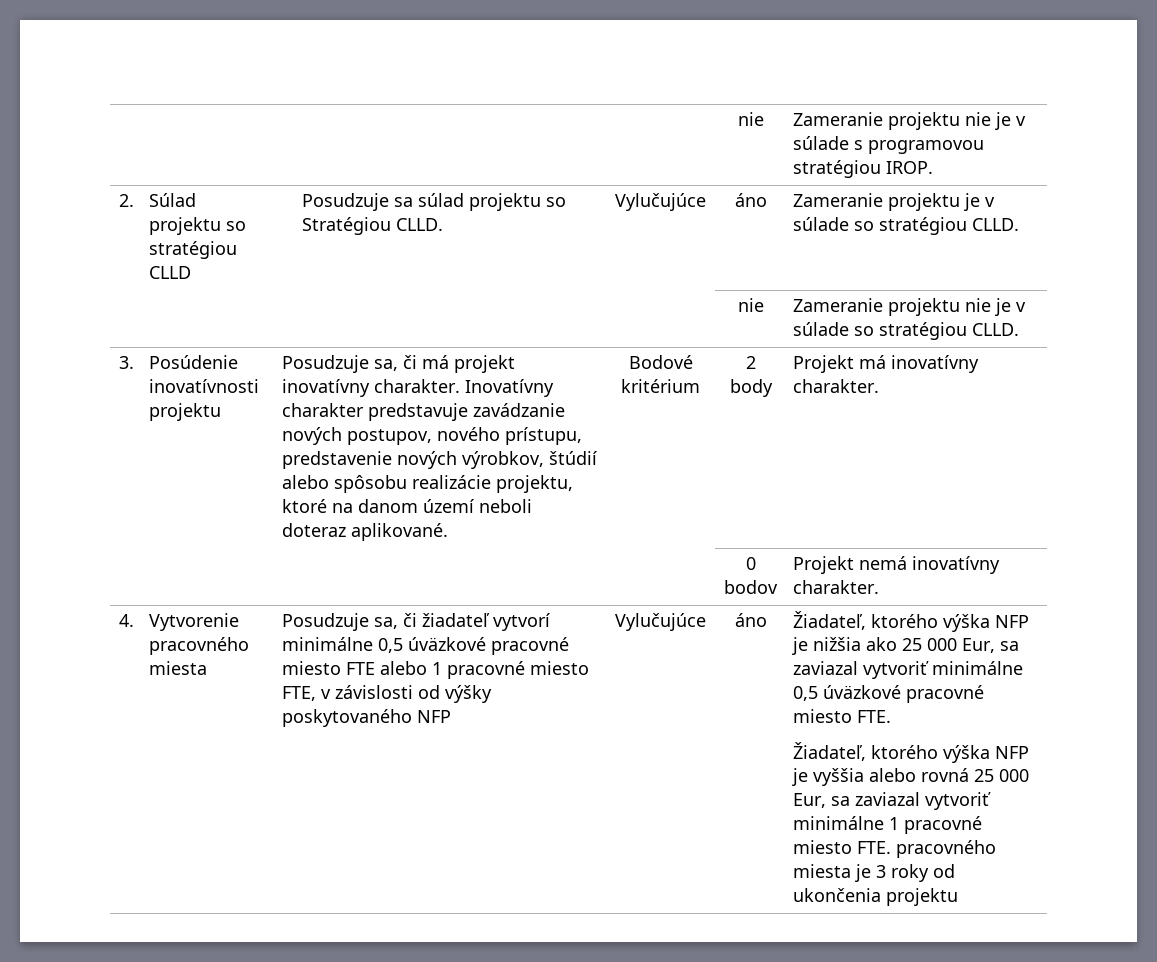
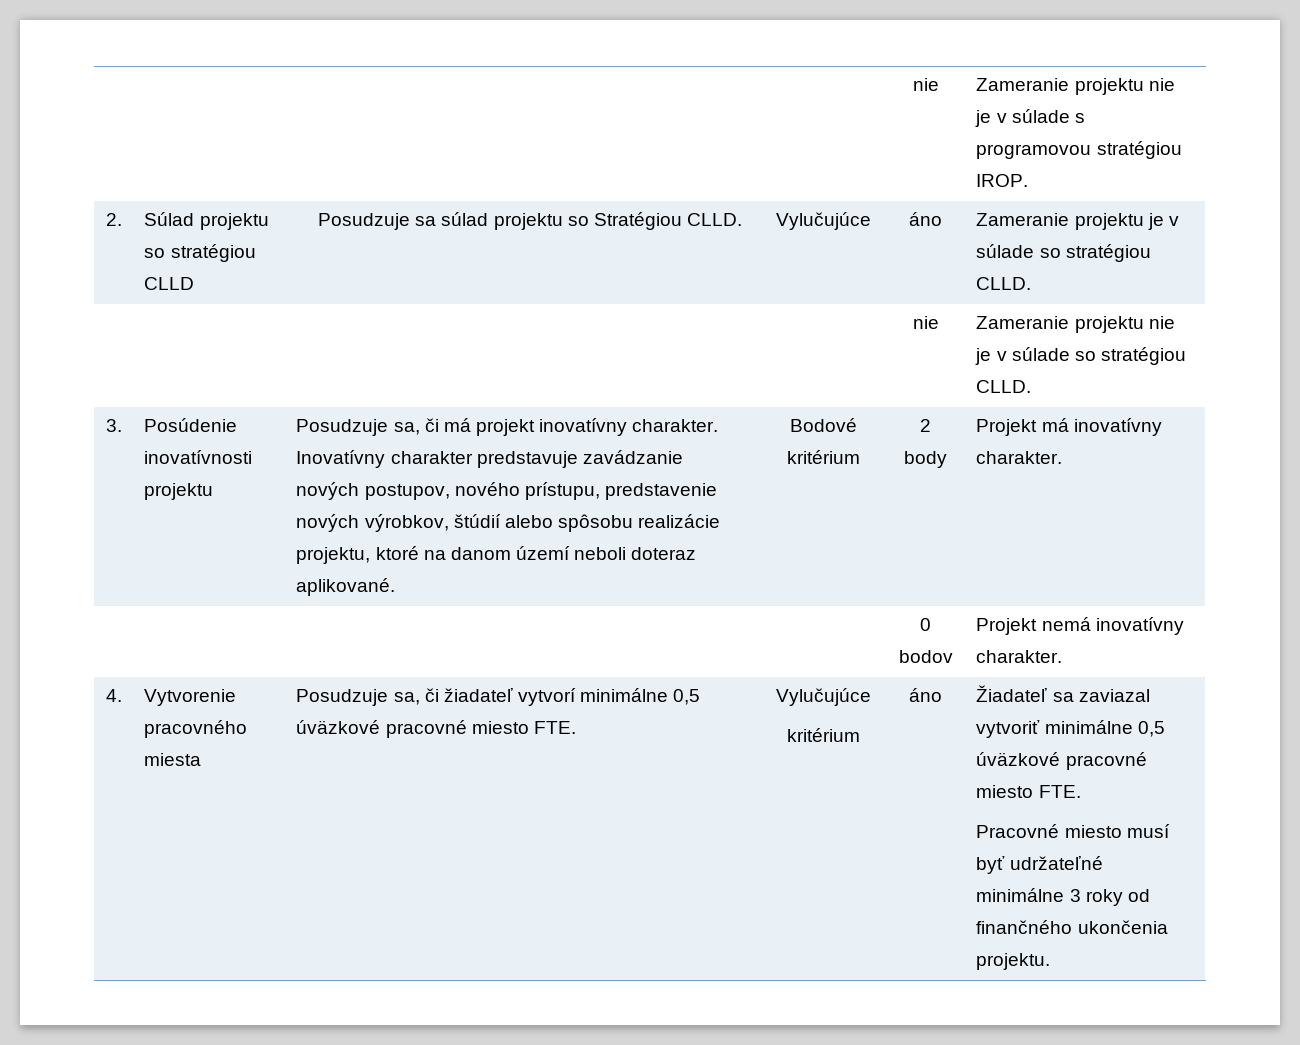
[345,661,589,679] [281,685,492,703] [281,709,451,727] [615,613,706,631] [734,613,767,627] [792,611,1029,632] [791,637,995,655] FTE alebo 1 pracovné miesto FTE, v závislosti od výšky poskytovaného NFP | Vylučujúce | áno | Žiadateľ, ktorého výška NFP je nižšia ako 25 000 Eur, -> [533,721,576,734] [776,688,871,706] [787,728,860,742] [909,688,942,702] [976,685,1048,702] FTE. | Vylučujúce // kritérium | áno | Žiadateľ
[792,742,1029,763] [791,768,1029,786] [792,792,991,810] [792,816,982,834] [792,840,996,858] [792,864,955,882] [792,888,958,906] Žiadateľ, ktorého výška NFP je vyššia alebo rovná 25 000 Eur, sa zaviazal vytvoriť minimálne 1 pracovné miesto FTE. pracovného miesta je 3 roky od ukončenia projektu -> [976,824,1170,838] [976,856,1103,874] [976,888,1150,906] [976,920,1168,934] [976,953,1051,970] Pracovné miesto musí byť udržateľné minimálne 3 roky od finančného ukončenia projektu.

